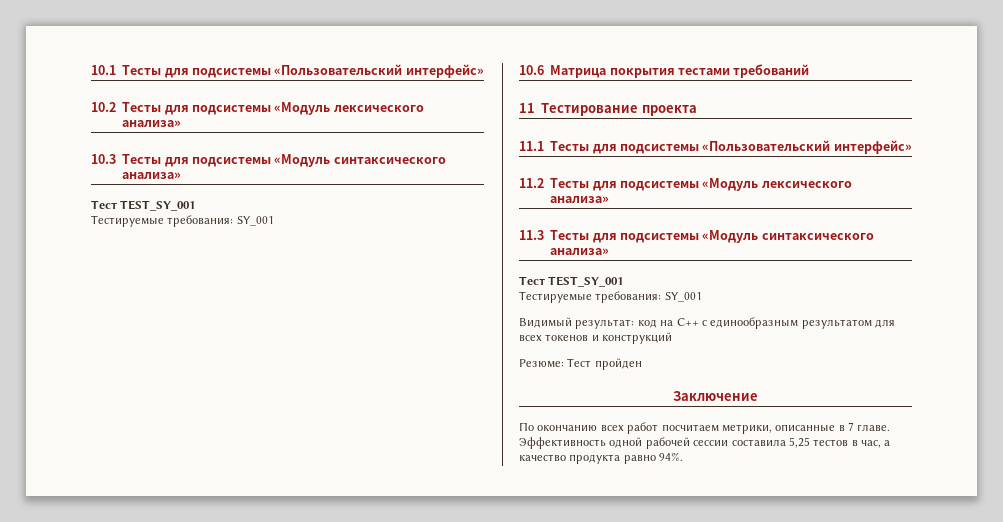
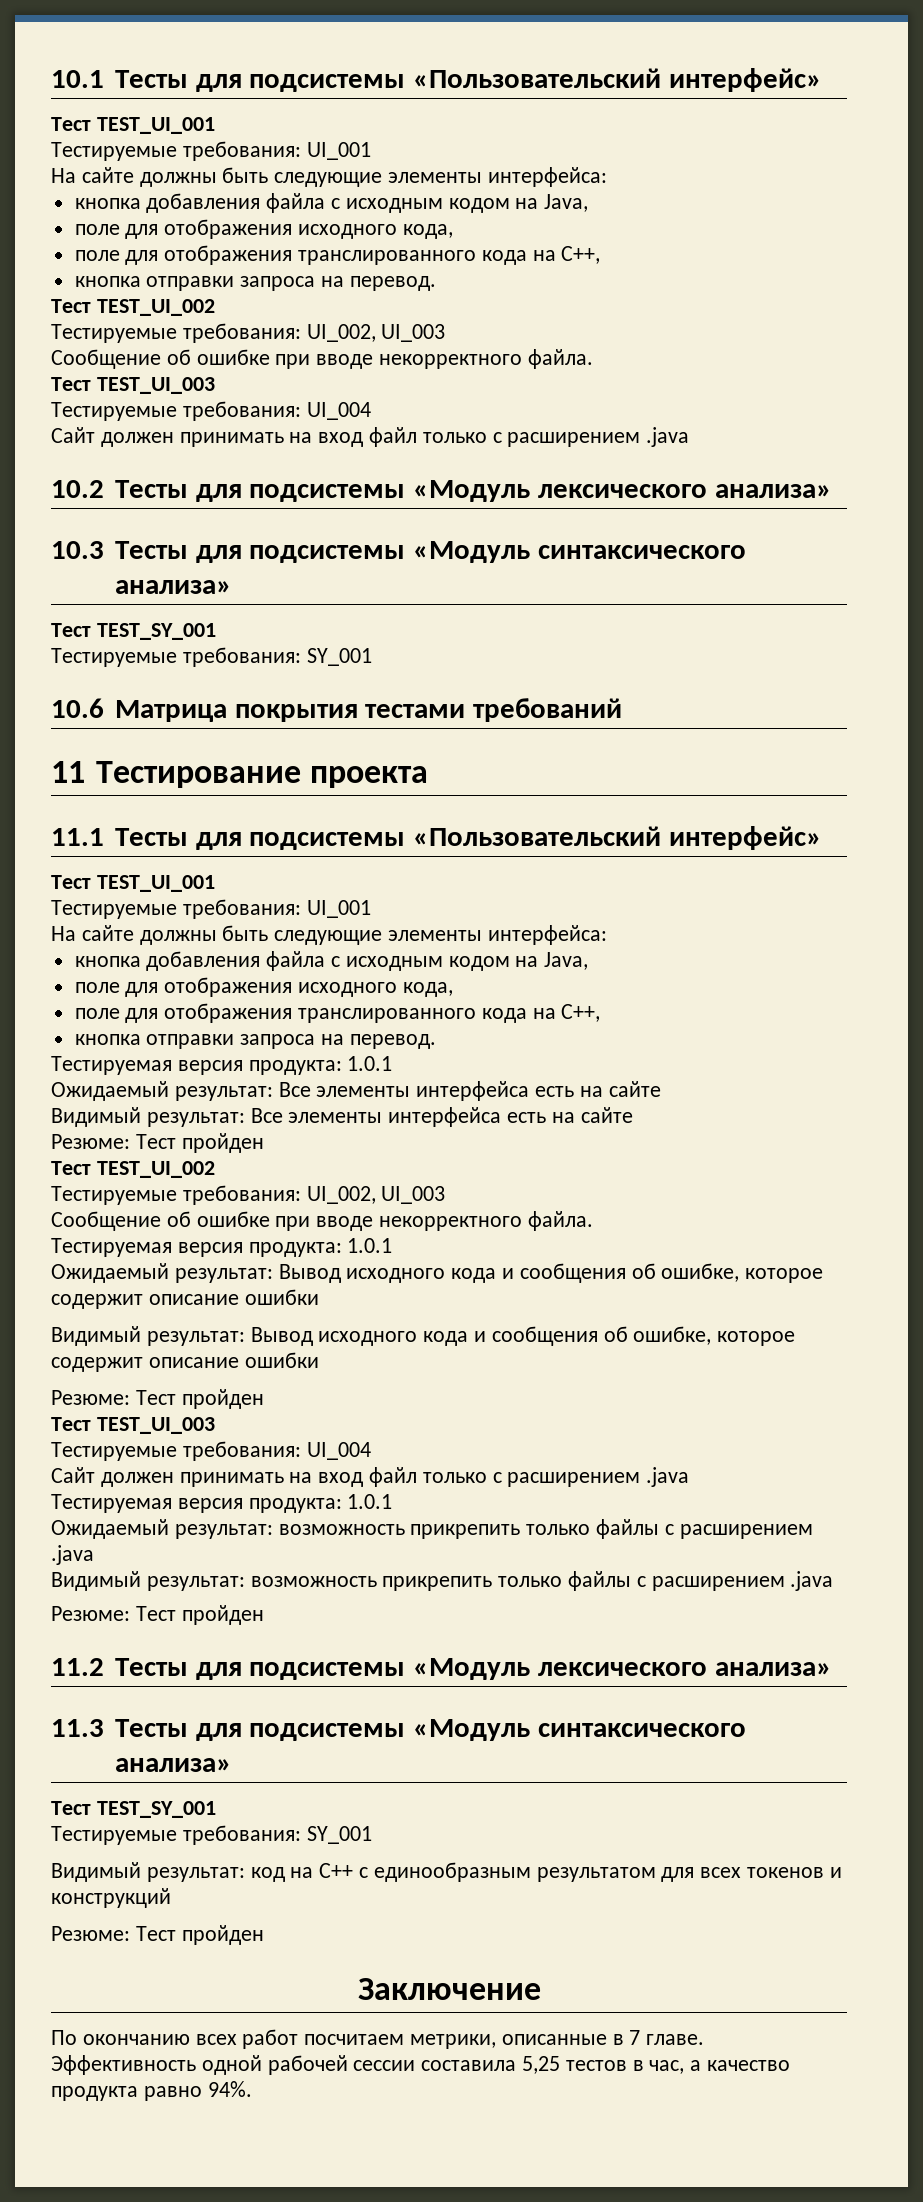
(484, 71) none -> [51,117,215,134] [51,141,371,161] [51,167,607,187] [74,193,589,213] [74,219,453,239] [74,245,601,265] [74,276,436,291] [51,299,215,316] [51,323,446,343] [51,349,593,369] [51,377,215,394] [51,401,371,421] [51,427,690,447] // Тест TEST_UI_001 // Тестируемые требования: UI_001 // На сайте должны быть следующие элементы интерфейса: // кнопка добавления файла с исходным кодом на Java, // поле для отображения исходного кода, // поле для отображения транслированного кода на C++, // кнопка отправки запроса на перевод. // Тест TEST_UI_002 // Тестируемые требования: UI_002, UI_003 // Сообщение об ошибке при вводе некорректного файла. // Тест TEST_UI_003 // Тестируемые требования: UI_004 // Сайт должен принимать на вход файл только с расширением .java
(912, 147) none -> [51,875,215,892] [51,899,371,919] [51,925,607,945] [74,951,589,971] [74,977,453,997] [74,1003,601,1023] [74,1034,436,1049] [51,1056,393,1075] [51,1081,661,1101] [51,1107,633,1127] [51,1133,264,1153] [51,1161,215,1178] [51,1185,446,1205] [51,1211,593,1231] [51,1238,393,1257] [51,1263,824,1283] [51,1289,319,1309] [51,1326,796,1346] [51,1352,319,1372] [51,1389,264,1409] [51,1417,215,1434] [51,1441,371,1461] [51,1467,690,1487] [51,1494,393,1513] [51,1519,813,1539] [51,1545,94,1565] [51,1571,834,1591] [51,1605,264,1625] // Тест TEST_UI_001 // Тестируемые требования: UI_001 // На сайте должны быть следующие элементы интерфейса: // кнопка добавления файла с исходным кодом на Java, // поле для отображения исходного кода, // поле для отображения транслированного кода на C++, // кнопка отправки запроса на перевод. // Тестируемая версия продукта: 1.0.1 // Ожидаемый результат: Все элементы интерфейса есть на сайте // Видимый результат: Все элементы интерфейса есть на сайте // Резюме: Тест пройден // Тест TEST_UI_002 // Тестируемые требования: UI_002, UI_003 // Сообщение об ошибке при вводе некорректного файла. // Тестируемая версия продукта: 1.0.1 // Ожидаемый результат: Вывод исходного кода и сообщения об ошибке, которое содержит описание ошибки // Видимый результат: Вывод исходного кода и сообщения об ошибке, которое содержит описание ошибки // Резюме: Тест пройден // Тест TEST_UI_003 // Тестируемые требования: UI_004 // Сайт должен принимать на вход файл только с расширением .java // Тестируемая версия продукта: 1.0.1 // Ожидаемый результат: возможность прикрепить только файлы с расширением .java // Видимый результат: возможность прикрепить только файлы с расширением .java // Резюме: Тест пройден

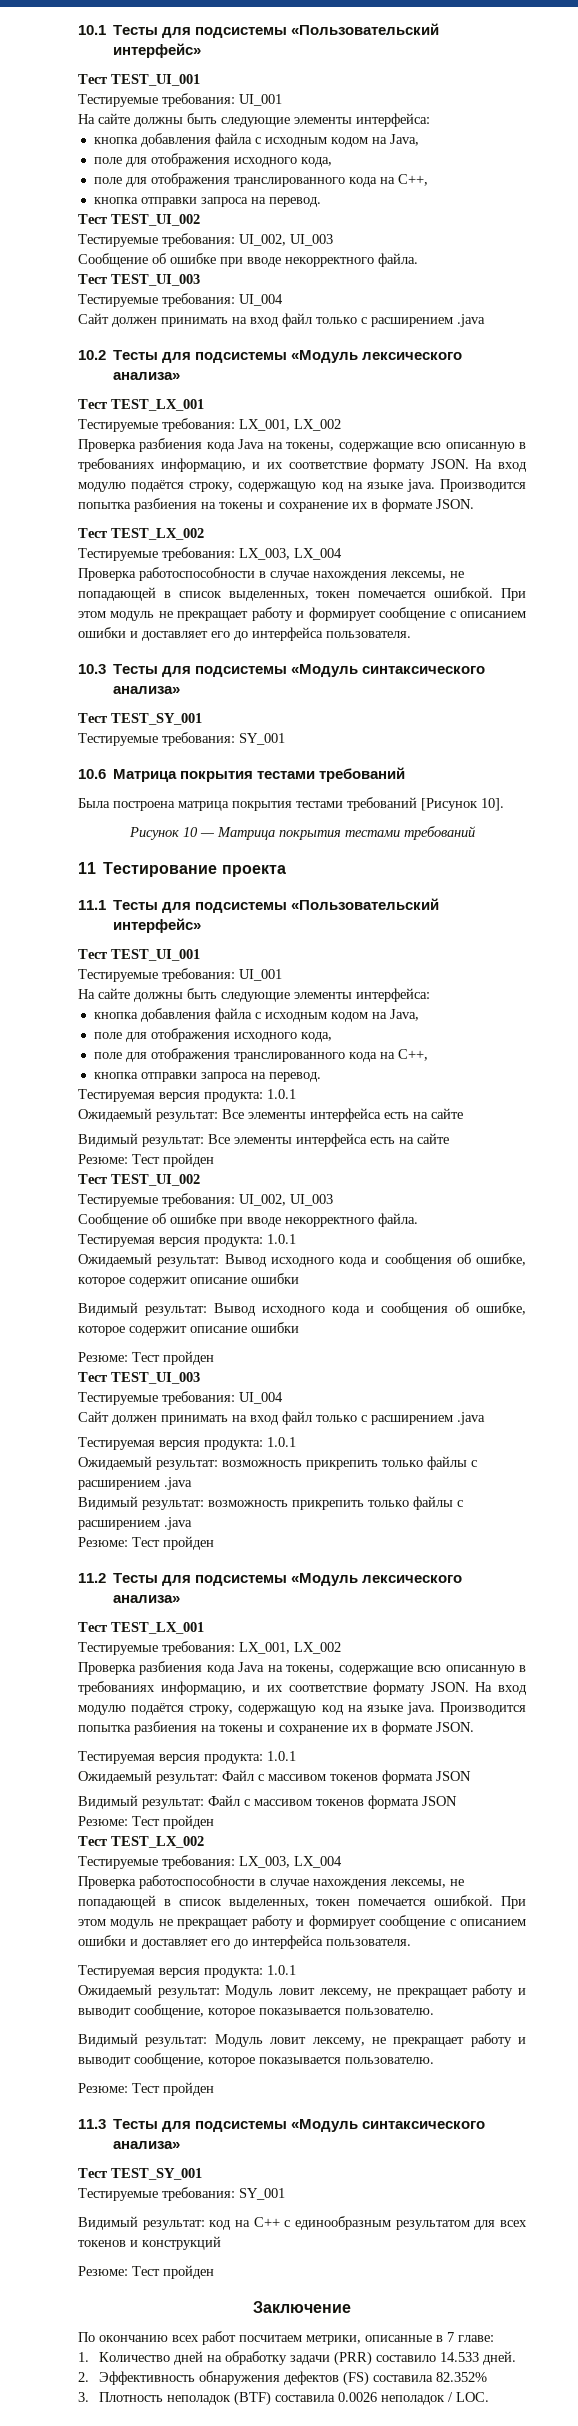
(832, 491) none -> [78,399,204,411] [78,418,341,432] [78,438,527,452] [78,458,527,472] [78,479,526,492] [78,498,474,512] [78,528,204,540] [78,547,342,561] [78,567,464,581] [78,587,526,601] [78,607,526,621] [78,627,411,641] // Тест TEST_LX_001 // Тестируемые требования: LX_001, LX_002 // Проверка разбиения кода Java на токены, содержащие всю описанную в требованиях информацию, и их соответствие формату JSON. На вход модулю подаётся строку, содержащую код на языке java. Производится попытка разбиения на токены и сохранение их в формате JSON. // Тест TEST_LX_002 // Тестируемые требования: LX_003, LX_004 // Проверка работоспособности в случае нахождения лексемы, не попадающей в список выделенных, токен помечается ошибкой. При этом модуль не прекращает работу и формирует сообщение с описанием ошибки и доставляет его до интерфейса пользователя.
(623, 710) none -> [78,797,504,811] [128,826,476,840] // Была построена матрица покрытия тестами требований [Рисунок 10]. // Рисунок 10 — Матрица покрытия тестами требований
(832, 1669) none -> [78,1622,204,1634] [78,1641,341,1655] [78,1661,527,1675] [78,1681,527,1695] [78,1702,526,1715] [78,1721,474,1735] [78,1751,296,1764] [78,1770,471,1784] [78,1795,457,1809] [78,1815,214,1829] [78,1836,204,1848] [78,1855,342,1869] [78,1875,464,1889] [78,1895,526,1909] [78,1915,526,1929] [78,1935,411,1949] [78,1965,296,1978] [78,1984,526,1998] [78,2004,434,2018] [78,2033,526,2047] [78,2053,434,2067] [78,2082,214,2096] // Тест TEST_LX_001 // Тестируемые требования: LX_001, LX_002 // Проверка разбиения кода Java на токены, содержащие всю описанную в требованиях информацию, и их соответствие формату JSON. На вход модулю подаётся строку, содержащую код на языке java. Производится попытка разбиения на токены и сохранение их в формате JSON. // Тестируемая версия продукта: 1.0.1 // Ожидаемый результат: Файл с массивом токенов формата JSON // Видимый результат: Файл с массивом токенов формата JSON // Резюме: Тест пройден // Тест TEST_LX_002 // Тестируемые требования: LX_003, LX_004 // Проверка работоспособности в случае нахождения лексемы, не попадающей в список выделенных, токен помечается ошибкой. При этом модуль не прекращает работу и формирует сообщение с описанием ошибки и доставляет его до интерфейса пользователя. // Тестируемая версия продукта: 1.0.1 // Ожидаемый результат: Модуль ловит лексему, не прекращает работу и выводит сообщение, которое показывается пользователю. // Видимый результат: Модуль ловит лексему, не прекращает работу и выводит сообщение, которое показывается пользователю. // Резюме: Тест пройден
[646,2034,705,2045] [51,2055,791,2075] [51,2081,252,2101] главе. Эффективность одной рабочей сессии составила 5,25 тестов в час, а качество продукта равно 94%. -> [458,2335,494,2342] [78,2351,516,2366] [78,2371,487,2386] [78,2391,489,2406] главе: // 1. Количество дней на обработку задачи (PRR) составило 14.533 дней. // 2. Эффективность обнаружения дефектов (FS) составила 82.352% // 3. Плотность неполадок (BTF) составила 0.0026 неполадок / LOC.

